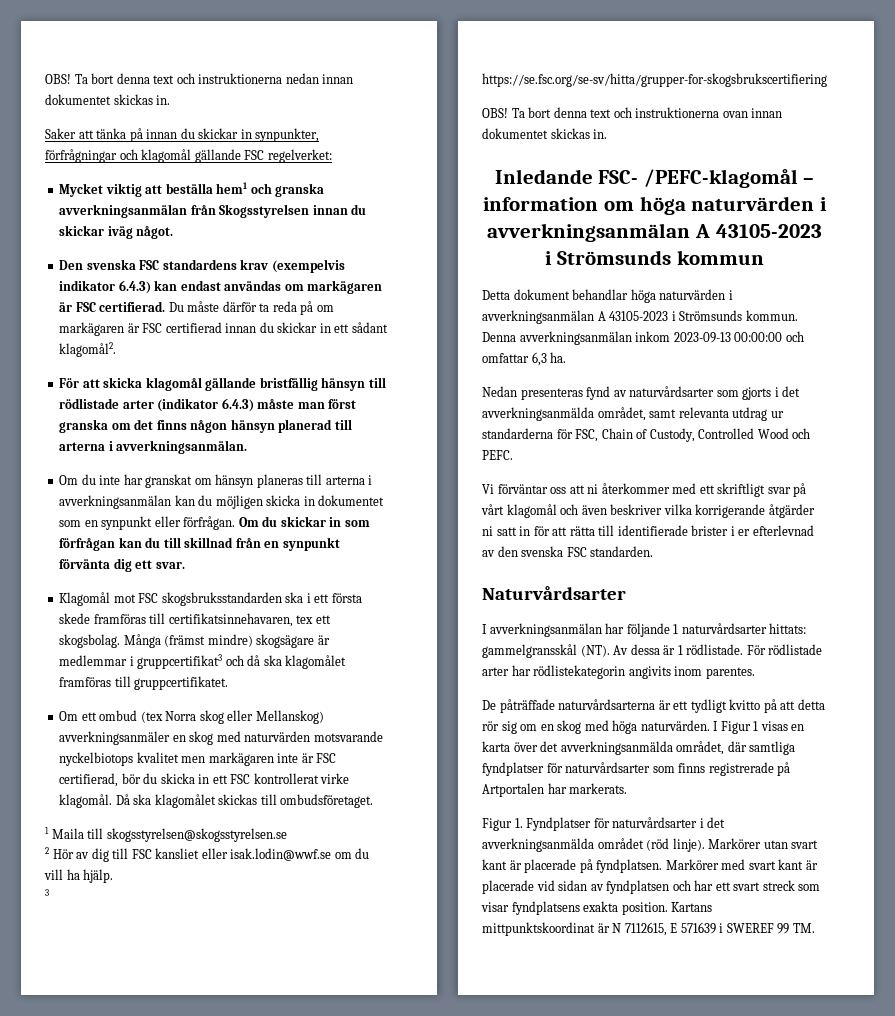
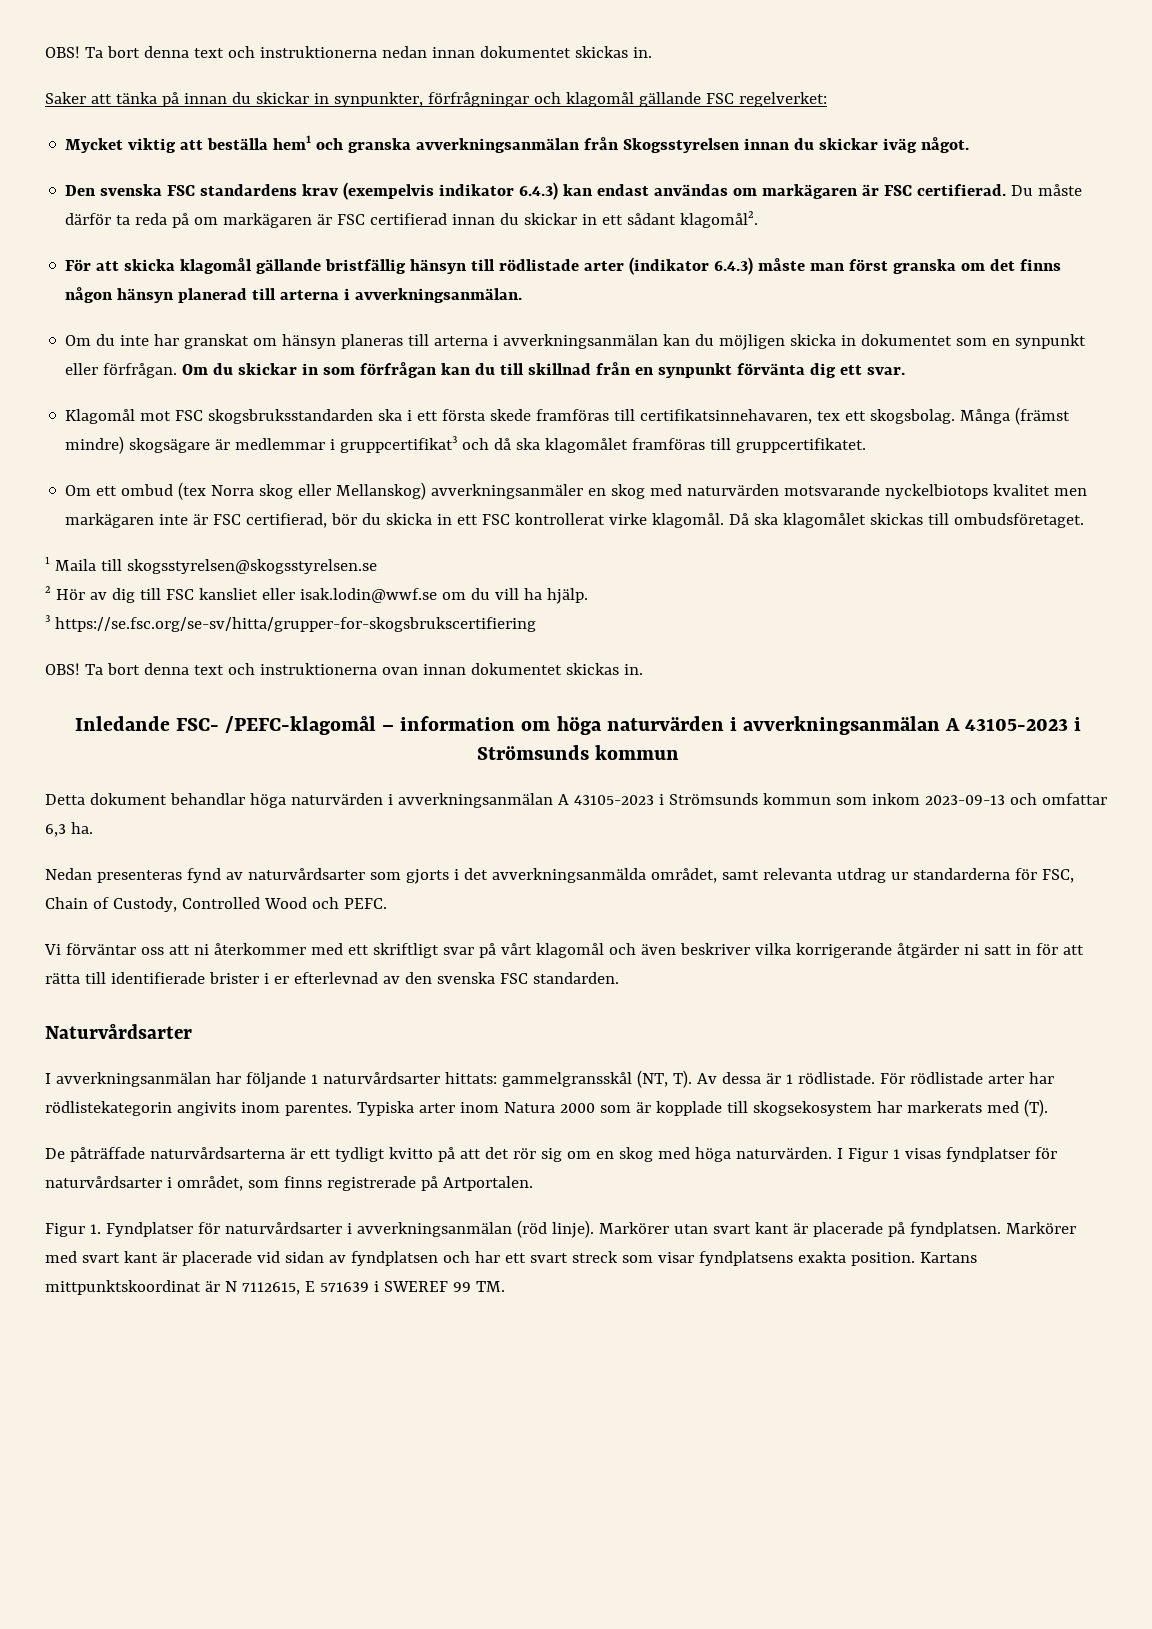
[745,310,798,321] [482,331,632,345] kommun. Denna avverkningsanmälan -> [762,793,867,805] kommun som
[734,332,783,342] 00:00:00 -> (1005, 800) none
[580,645,610,657] (NT). -> [636,1070,692,1088] (NT, T).
(755, 673) none -> [356,1099,1048,1117] Typiska arter inom Natura 2000 som är kopplade till skogsekosystem har markerats med (T).
[797,699,825,710] detta -> [484,1147,509,1159] det
[791,724,805,731] [482,741,796,755] en karta över det avverkningsanmälda området, där samtliga -> (941, 1153) none
(651, 767) none -> [166,1176,243,1191] i området,
[482,783,628,797] Artportalen har markerats. -> [442,1176,533,1191] Artportalen.
[707,817,726,828] [482,838,644,852] det avverkningsanmälda området -> [356,1222,512,1237] avverkningsanmälan

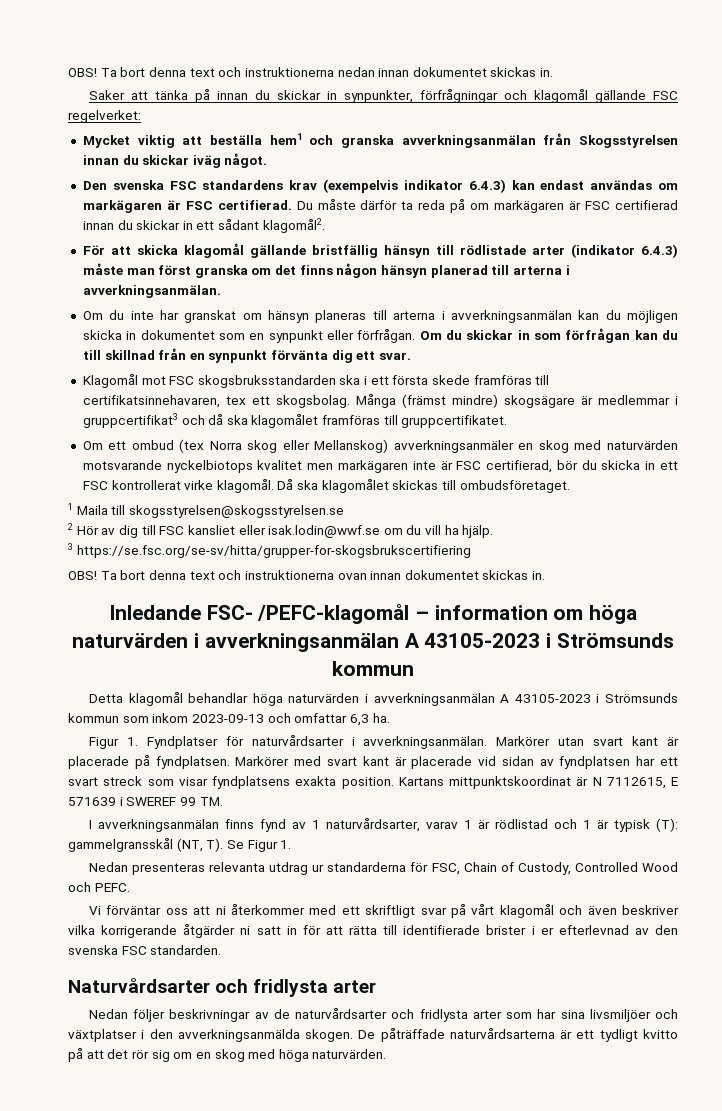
[89,793,167,805] dokument -> [128,692,183,706] klagomål
[45,868,759,884] Nedan presenteras fynd av naturvårdsarter som gjorts i det avverkningsanmälda området, samt -> [88,735,680,749] [68,755,678,769] [68,776,678,789] [68,797,223,806] [88,818,678,832] [68,838,292,852] [88,862,206,875] Figur 1. Fyndplatser för naturvårdsarter i avverkningsanmälan. Markörer utan svart kant är placerade på fyndplatsen. Markörer med svart kant är placerade vid sidan av fyndplatsen har ett svart streck som visar fyndplatsens exakta position. Kartans mittpunktskoordinat är N 7112615, E 571639 i SWEREF 99 TM. // I avverkningsanmälan finns fynd av 1 naturvårdsarter, varav 1 är rödlistad och 1 är typisk (T): gammelgransskål (NT, T). Se Figur 1. // Nedan presenteras
[45,1070,1054,1088] [45,1099,1048,1117] // I avverkningsanmälan har följande 1 naturvårdsarter hittats: gammelgransskål (NT, T). Av dessa är 1 rödlistade. För rödlistade arter har rödlistekategorin angivits inom parentes. Typiska arter inom Natura 2000 som är kopplade till skogsekosystem har markerats med (T). // -> [215,979,377,997] [88,1008,678,1022] [68,1029,354,1042] och fridlysta arter // Nedan följer beskrivningar av de naturvårdsarter och fridlysta arter som har sina livsmiljöer och växtplatser i den avverkningsanmälda skogen.
[836,1147,1057,1162] [45,1176,533,1191] [45,1220,1076,1238] [45,1251,977,1266] [45,1280,505,1295] I Figur 1 visas fyndplatser för naturvårdsarter i området, som finns registrerade på Artportalen. // Figur 1. Fyndplatser för naturvårdsarter i avverkningsanmälan (röd linje). Markörer utan svart kant är placerade på fyndplatsen. Markörer med svart kant är placerade vid sidan av fyndplatsen och har ett svart streck som visar fyndplatsens exakta position. Kartans mittpunktskoordinat är N 7112615, E 571639 i SWEREF 99 TM. -> (387, 1054) none

